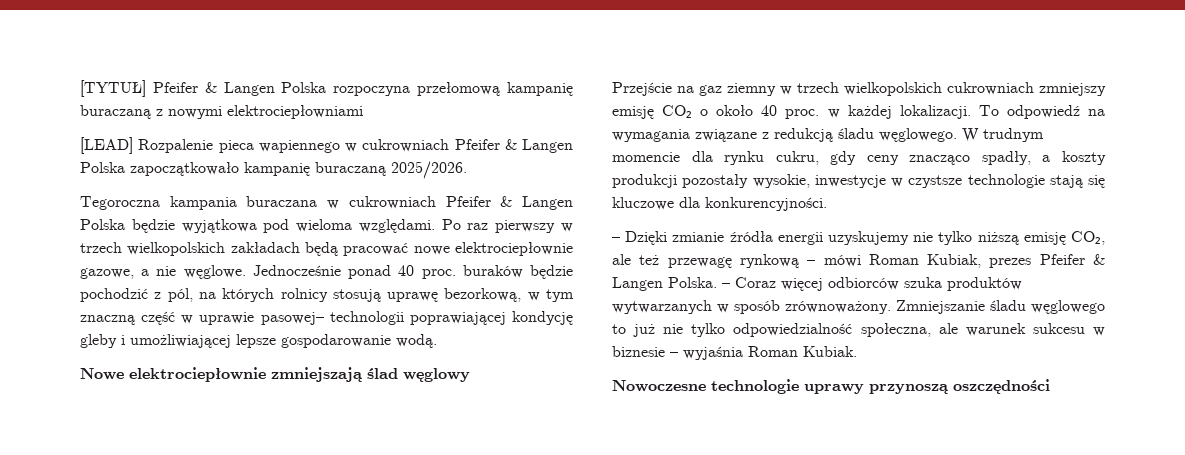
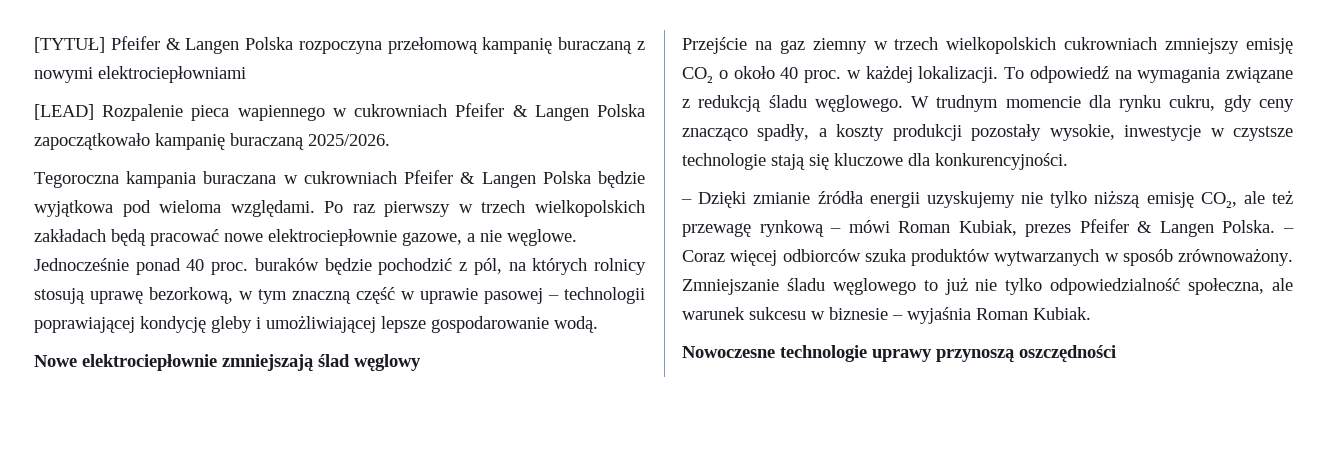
[260,312,324,325] pasowej– -> [484,288,559,304] pasowej –

